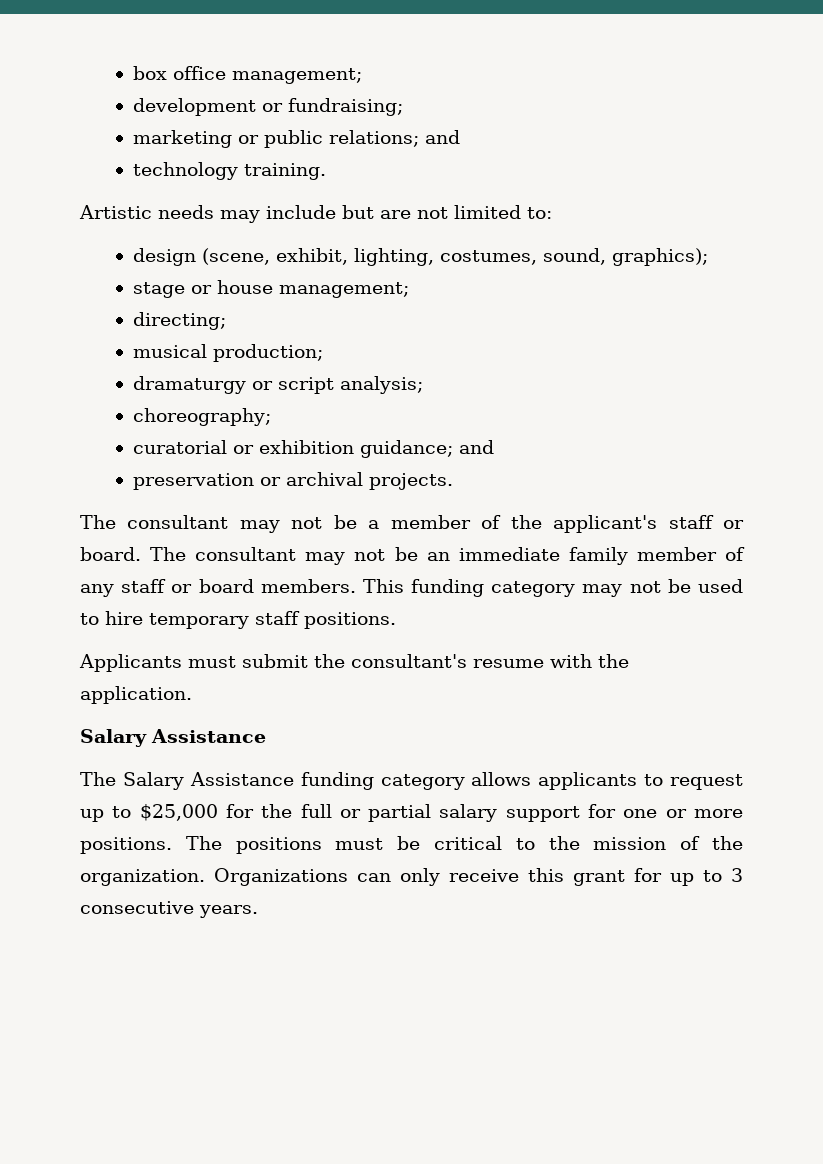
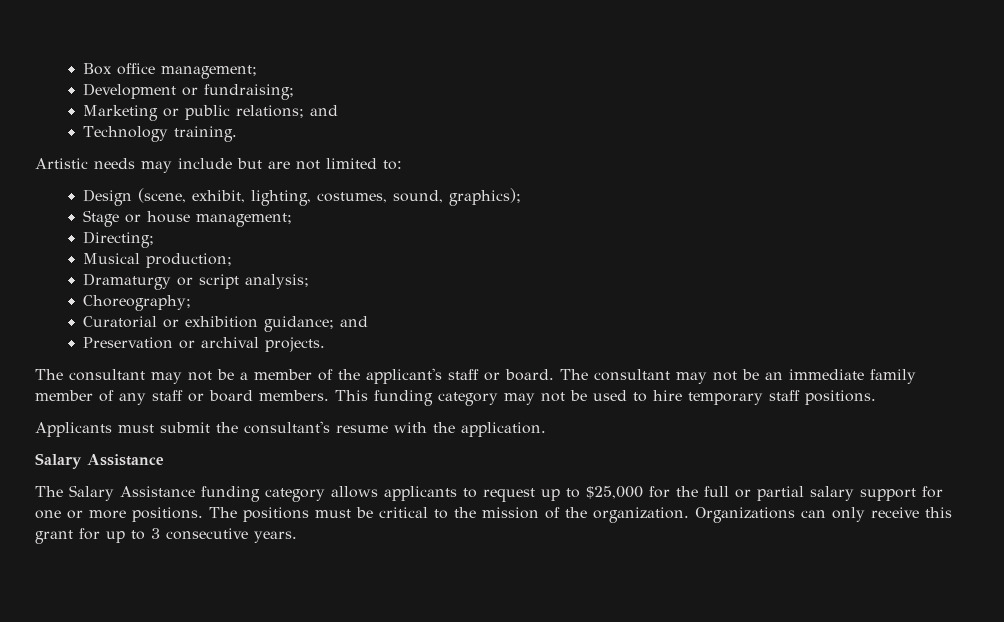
[133,66,168,80] box -> [83,63,113,75] Box
[133,98,257,116] development -> [83,83,177,99] Development
[133,130,233,148] marketing -> [83,105,159,121] Marketing
[133,162,239,180] technology -> [83,126,169,142] Technology
[133,248,197,266] design -> [83,189,133,206] Design
[133,282,186,298] stage -> [83,210,120,227] Stage
[133,312,227,330] [133,344,208,358] directing; // musical -> [83,231,155,248] [83,253,141,264] Directing; // Musical
[133,376,247,394] dramaturgy -> [83,273,172,290] Dramaturgy
[133,408,272,426] [133,440,228,454] choreography; // curatorial -> [83,295,192,311] [83,316,158,328] Choreography; // Curatorial
[133,473,255,490] preservation -> [83,337,174,349] Preservation

